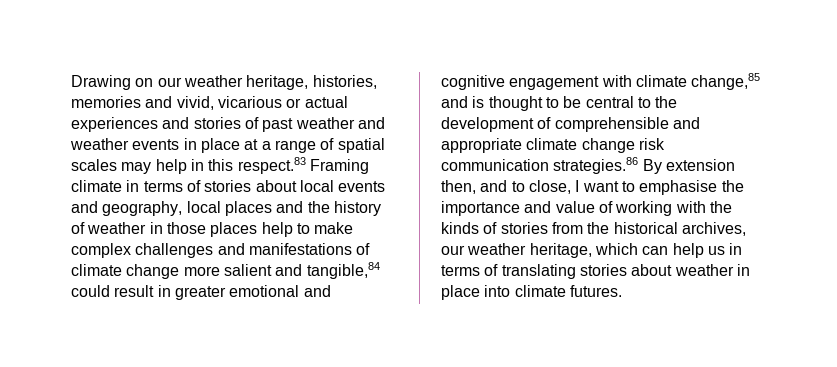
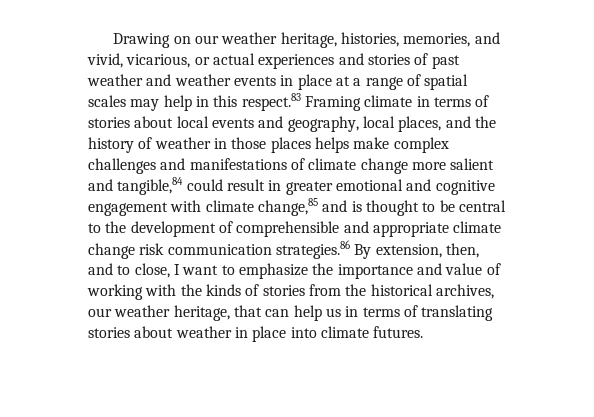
[71,96,141,108] memories -> [403,33,471,47] memories,
[217,96,282,108] vicarious -> [126,54,191,68] vicarious,
[224,201,272,216] places -> [398,116,442,132] places,
[261,222,310,237] help to -> [314,137,349,153] helps
[665,159,735,171] extension -> [375,244,442,258] extension,
[639,180,718,195] emphasise -> [238,263,308,279] emphasize
[594,243,638,255] which -> [233,305,262,317] that

